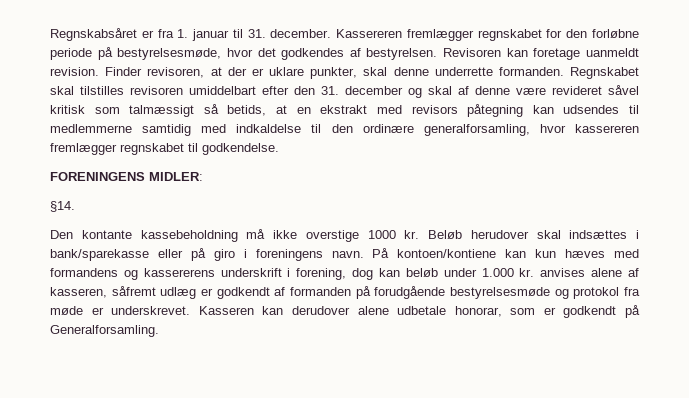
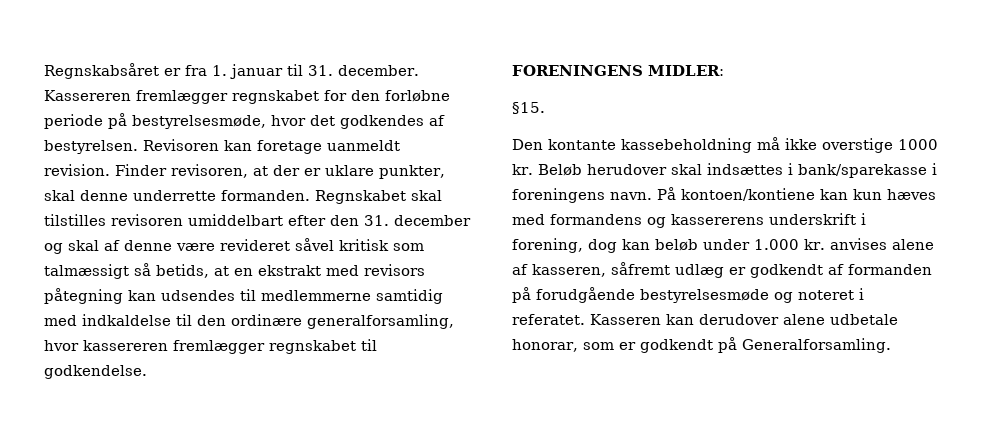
[50,201,75,212] §14. -> [512,102,545,114] §15.
[157,248,235,261] eller på giro -> (927, 171) none
[573,287,640,299] [50,306,191,315] protokol fra møde er underskrevet. -> [798,288,864,300] [512,314,585,325] noteret i referatet.

